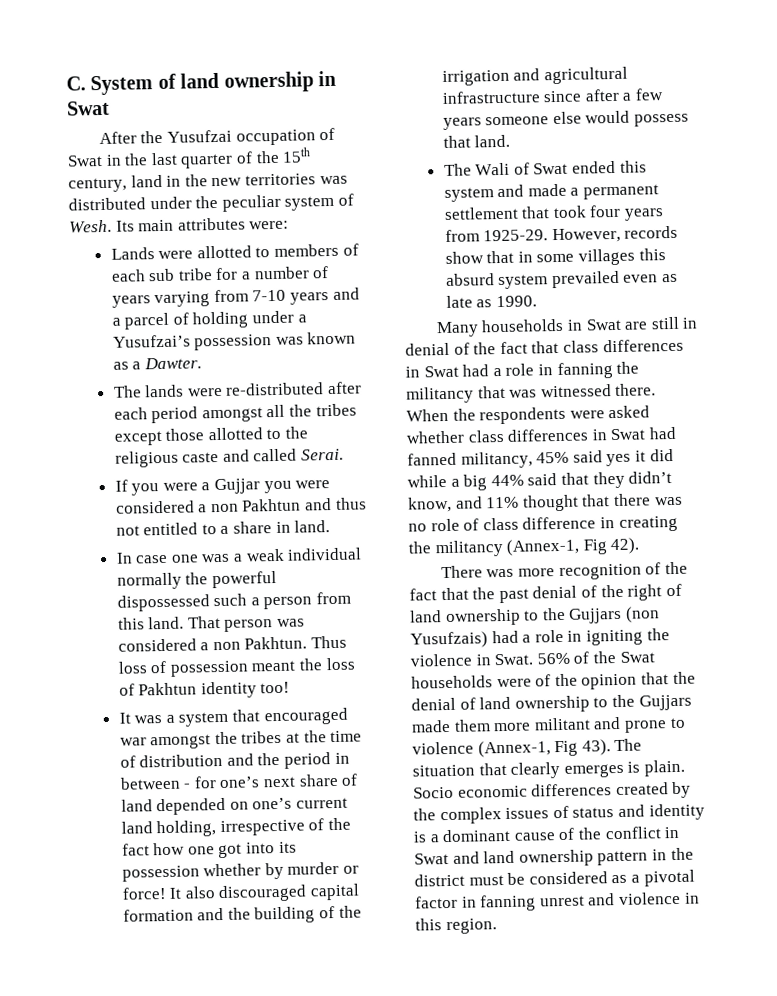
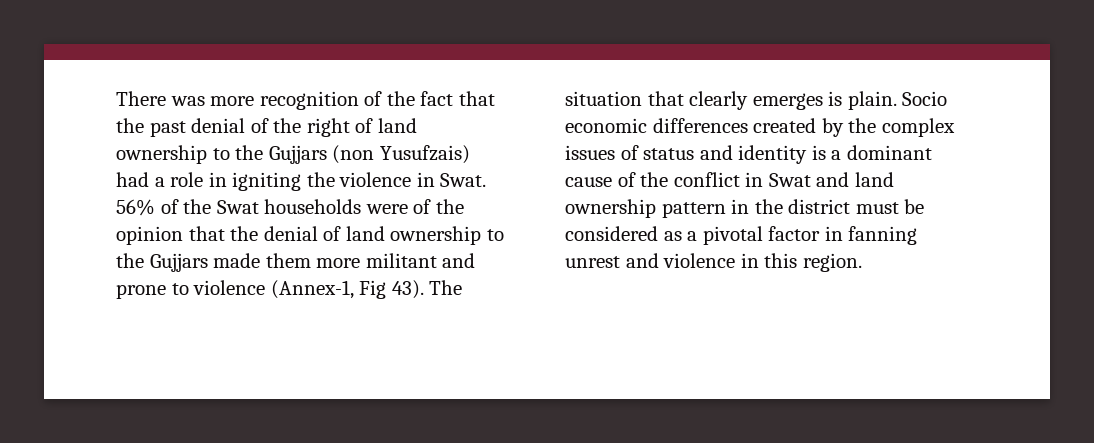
[66,70,336,96] [66,100,110,116] [98,127,336,146] [67,147,312,169] [68,173,348,193] [68,193,354,212] [69,217,290,233] [110,243,359,260] [110,266,330,282] [111,287,360,308] [111,310,307,330] [112,331,357,351] [112,357,202,370] [112,381,363,398] [113,403,357,424] [113,426,309,446] [114,448,345,468] [114,478,331,496] [115,497,367,514] [115,520,331,536] [115,547,363,564] [116,570,277,590] [116,591,352,612] [117,615,306,632] [117,635,348,652] [117,657,356,677] [118,681,291,699] [118,707,348,727] [119,730,363,750] [119,752,350,769] [119,773,359,790] [120,797,349,816] [120,817,352,838] [121,841,297,859] [121,861,360,882] [121,883,361,903] [122,905,362,924] [441,66,628,86] [441,88,665,104] [442,110,690,130] [442,134,511,148] [443,160,647,176] [443,183,660,202] [443,204,665,221] [444,225,679,244] [444,248,666,266] [445,270,679,290] [445,295,537,308] [435,316,699,338] [405,338,684,356] [405,361,640,380] [406,383,657,404] [406,405,651,425] [406,426,677,444] [407,448,674,469] [407,470,673,491] [407,493,683,513] [408,515,678,532] [408,537,641,558] C. System of land ownership in Swat // After the Yusufzai occupation of Swat in the last quarter of the 15th century, land in the new territories was distributed under the peculiar system of Wesh. Its main attributes were: // Lands were allotted to members of each sub tribe for a number of years varying from 7-10 years and a parcel of holding under a Yusufzai’s possession was known as a Dawter. // The lands were re-distributed after each period amongst all the tribes except those allotted to the religious caste and called Serai. // If you were a Gujjar you were considered a non Pakhtun and thus not entitled to a share in land. // In case one was a weak individual normally the powerful dispossessed such a person from this land. That person was considered a non Pakhtun. Thus loss of possession meant the loss of Pakhtun identity too! // It was a system that encouraged war amongst the tribes at the time of distribution and the period in between - for one’s next share of land depended on one’s current land holding, irrespective of the fact how one got into its possession whether by murder or force! It also discouraged capital formation and the building of the irrigation and agricultural infrastructure since after a few years someone else would possess that land. // The Wali of Swat ended this system and made a permanent settlement that took four years from 1925-29. However, records show that in some villages this absurd system prevailed even as late as 1990. // Many households in Swat are still in denial of the fact that class differences in Swat had a role in fanning the militancy that was witnessed there. When the respondents were asked whether class differences in Swat had fanned militancy, 45% said yes it did while a big 44% said that they didn’t know, and 11% thought that there was no role of class difference in creating the militancy (Annex-1, Fig 42). // -> (116, 98) none

